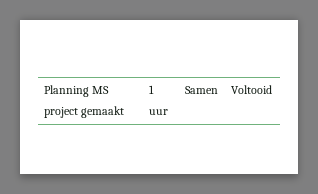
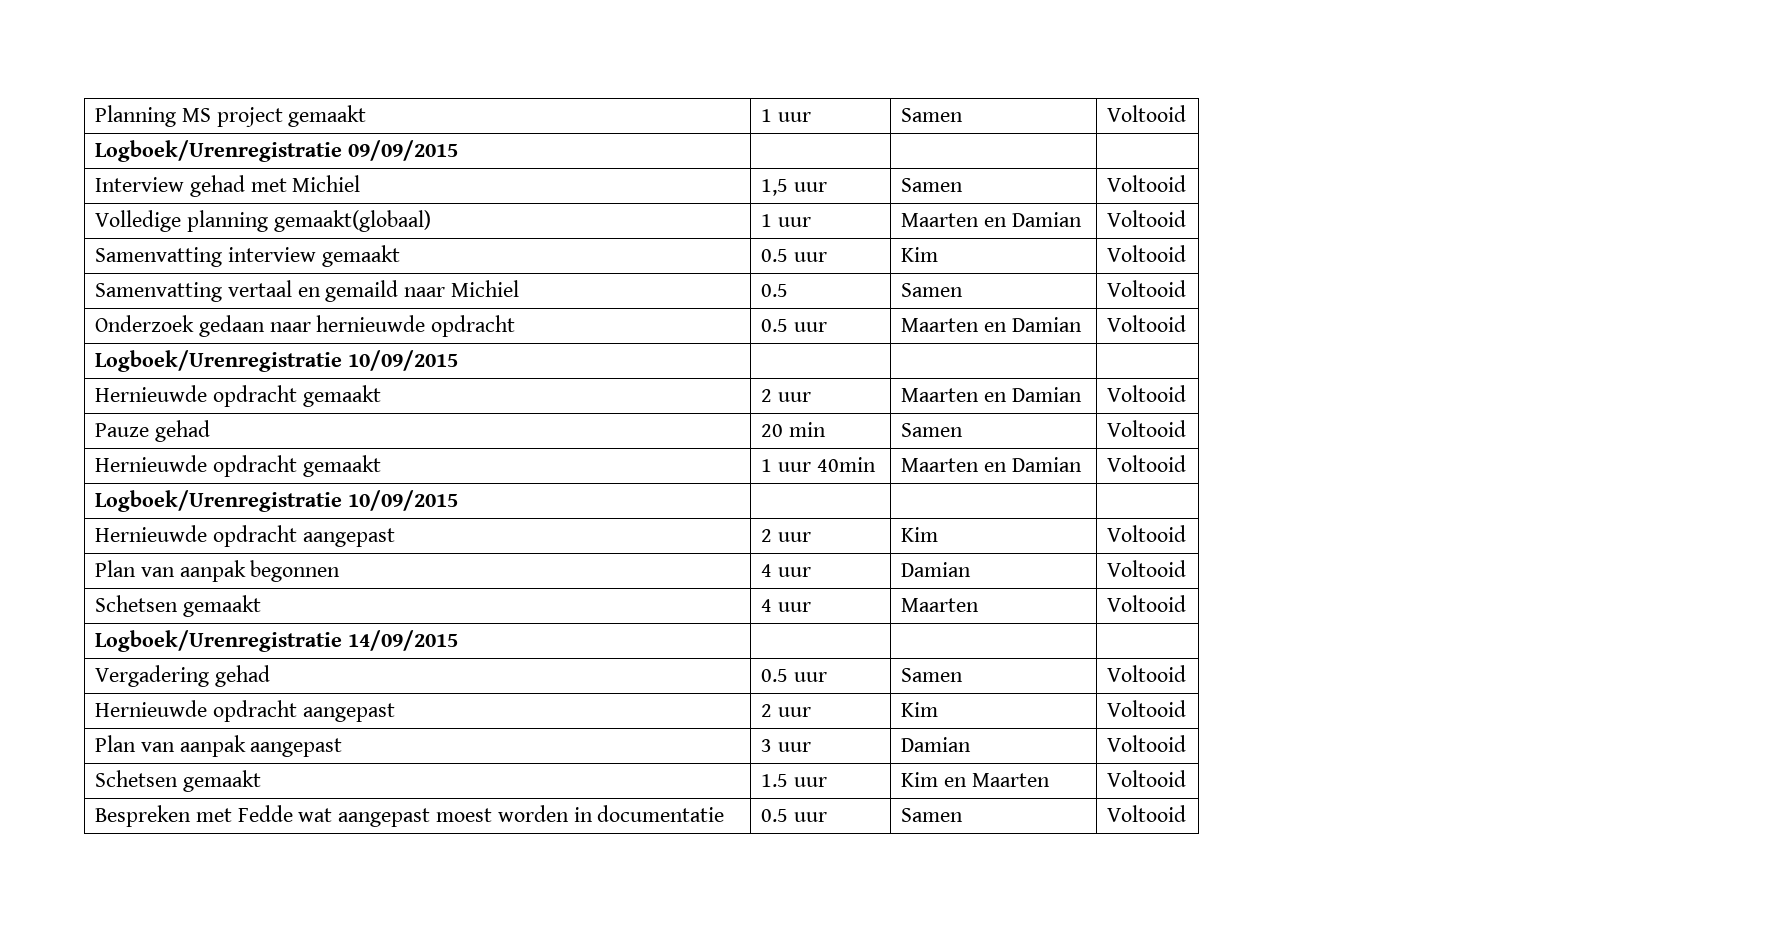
(272, 89) none -> [95,140,458,162] [95,175,361,197] [761,179,827,196] [901,178,964,192] [1107,175,1187,192] [95,210,431,232] [761,214,811,227] [901,212,1082,227] [1107,210,1187,227] [95,245,400,267] [761,249,827,262] [901,247,939,262] [1107,245,1187,262] [95,280,520,302] [761,284,789,297] [901,283,964,297] [1107,280,1187,297] [95,315,516,337] [761,319,827,332] [901,317,1082,332] [1107,315,1187,332] [95,350,458,372] [95,385,381,407] [761,389,811,402] [901,387,1082,402] [1107,385,1187,402] [95,420,210,442] [761,422,826,437] [901,423,964,437] [1107,420,1187,437] [95,455,381,477] [761,457,876,472] [901,457,1082,472] [1107,455,1187,472] [95,490,458,512] [95,525,395,547] [761,529,811,542] [901,527,939,542] [1107,525,1187,542] [95,560,341,582] [761,564,811,577] [901,562,972,577] [1107,560,1187,577] [95,595,261,617] [761,599,811,612] [901,598,980,612] [1107,595,1187,612] [95,630,458,652] [95,665,270,687] [761,669,827,682] [901,668,964,682] [1107,665,1187,682] [95,700,395,722] [761,704,811,717] [901,702,939,717] [1107,700,1187,717] [95,735,343,757] [761,739,811,752] [901,737,972,752] [1107,735,1187,752] [95,770,261,792] [761,774,827,787] [901,772,1050,787] [1107,770,1187,787] [95,805,725,827] [761,809,827,822] [901,808,964,822] [1107,805,1187,822] // Logboek/Urenregistratie 09/09/2015 | | | // Interview gehad met Michiel | 1,5 uur | Samen | Voltooid // Volledige planning gemaakt(globaal) | 1 uur | Maarten en Damian | Voltooid // Samenvatting interview gemaakt | 0.5 uur | Kim | Voltooid // Samenvatting vertaal en gemaild naar Michiel | 0.5 | Samen | Voltooid // Onderzoek gedaan naar hernieuwde opdracht | 0.5 uur | Maarten en Damian | Voltooid // Logboek/Urenregistratie 10/09/2015 | | | // Hernieuwde opdracht gemaakt | 2 uur | Maarten en Damian | Voltooid // Pauze gehad | 20 min | Samen | Voltooid // Hernieuwde opdracht gemaakt | 1 uur 40min | Maarten en Damian | Voltooid // Logboek/Urenregistratie 10/09/2015 | | | // Hernieuwde opdracht aangepast | 2 uur | Kim | Voltooid // Plan van aanpak begonnen | 4 uur | Damian | Voltooid // Schetsen gemaakt | 4 uur | Maarten | Voltooid // Logboek/Urenregistratie 14/09/2015 | | | // Vergadering gehad | 0.5 uur | Samen | Voltooid // Hernieuwde opdracht aangepast | 2 uur | Kim | Voltooid // Plan van aanpak aangepast | 3 uur | Damian | Voltooid // Schetsen gemaakt | 1.5 uur | Kim en Maarten | Voltooid // Bespreken met Fedde wat aangepast moest worden in documentatie | 0.5 uur | Samen | Voltooid

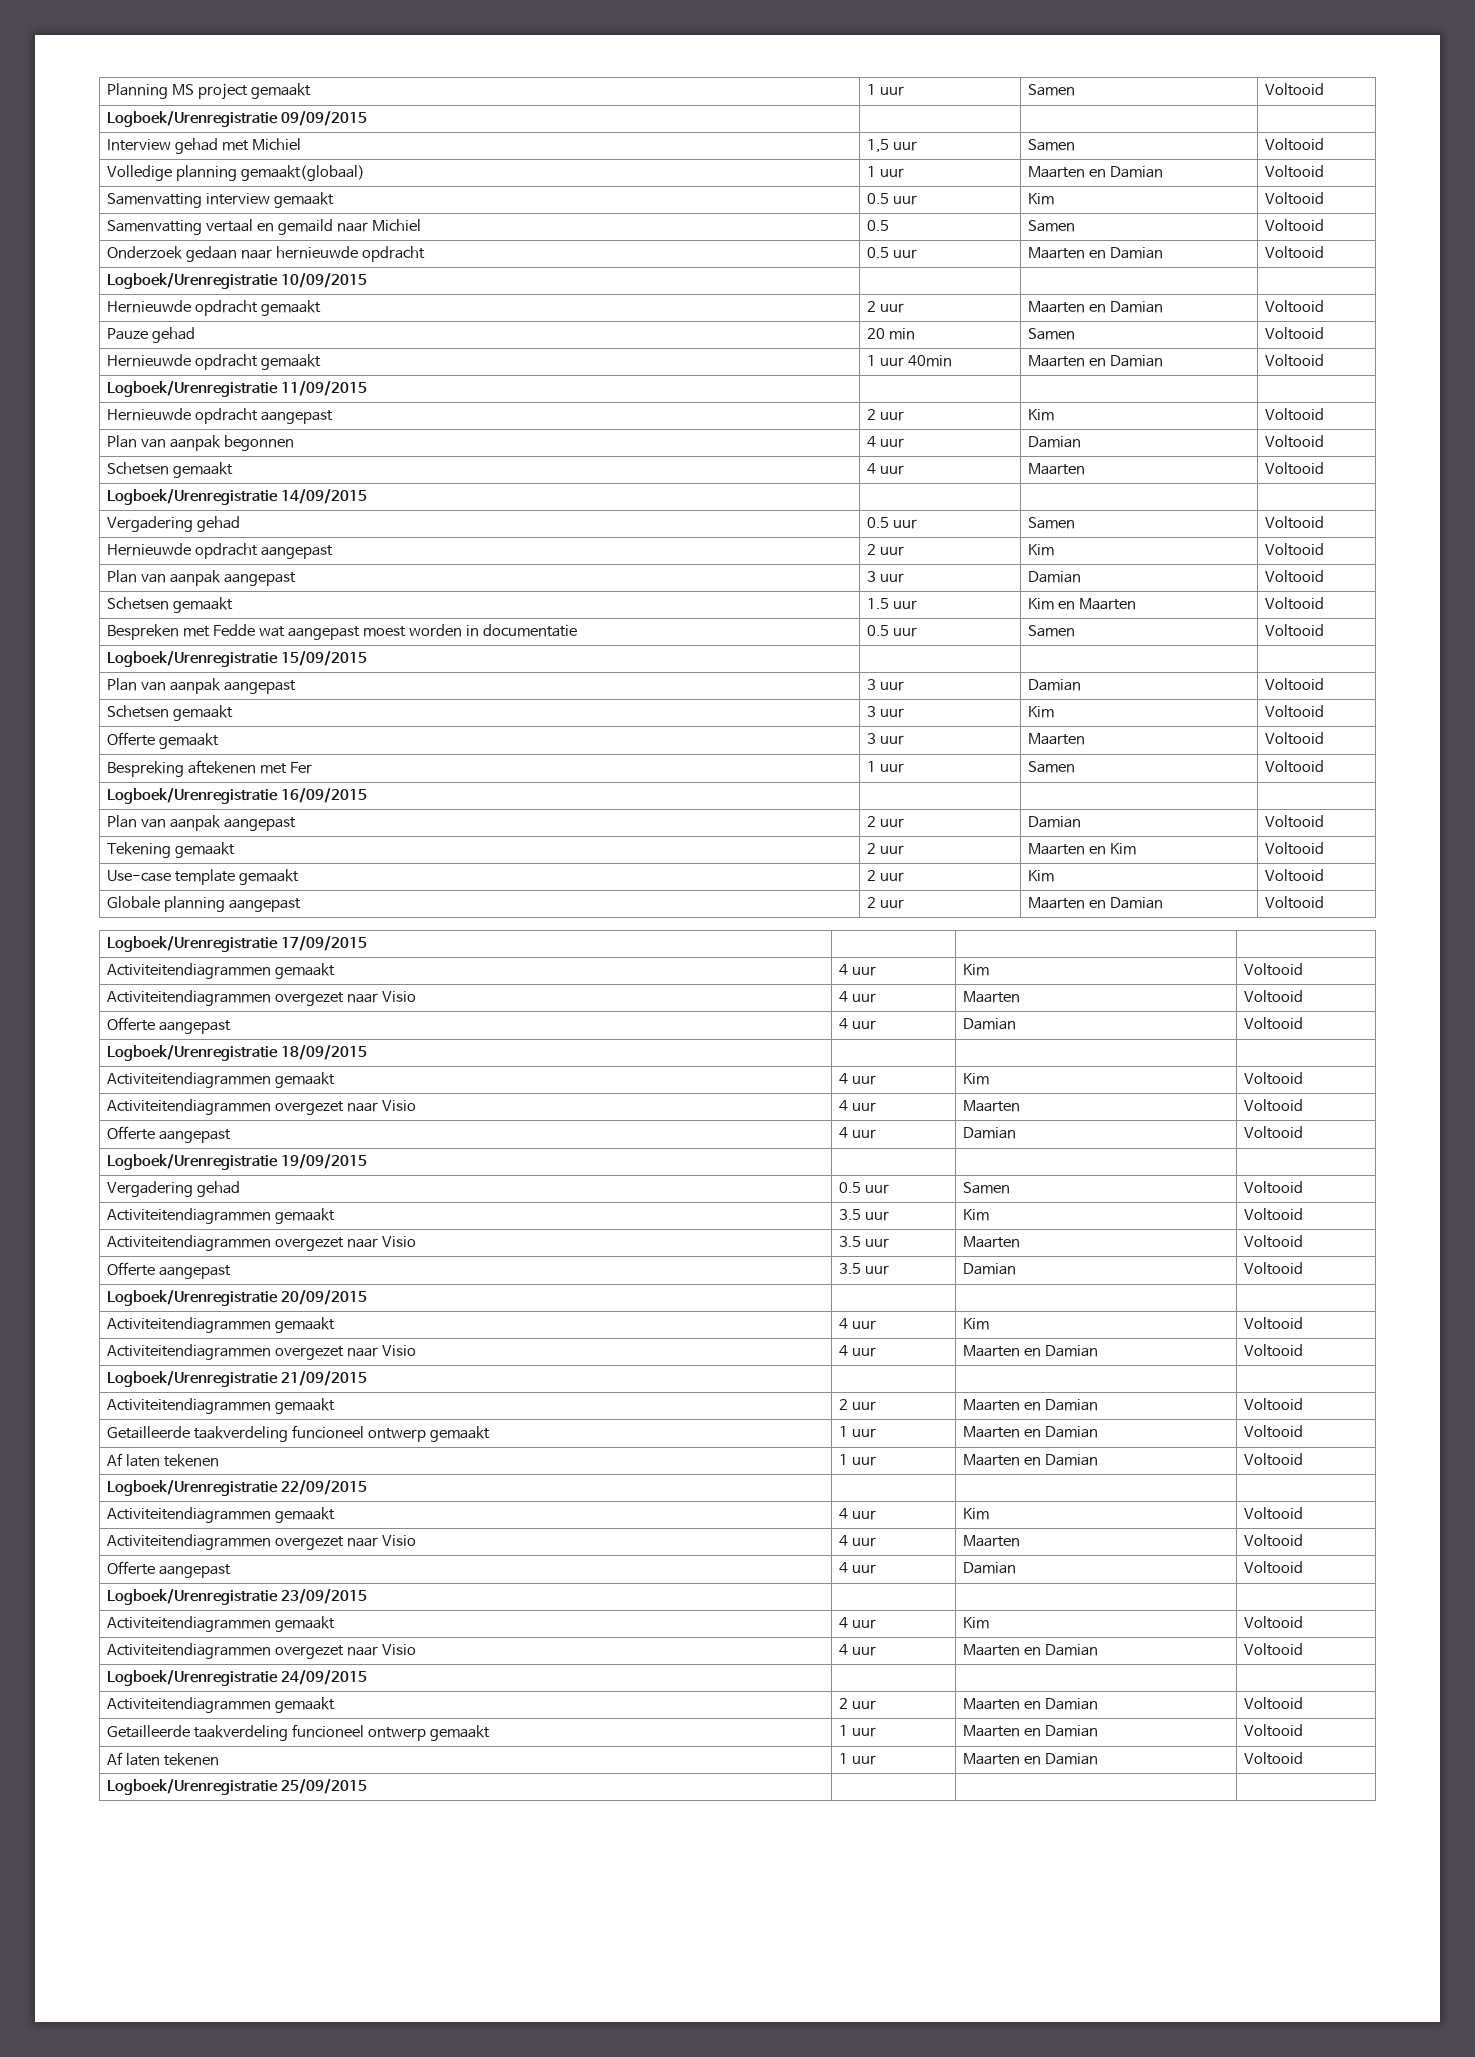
[347,490,458,511] 10/09/2015 -> [281,381,368,396] 11/09/2015
(1187, 813) none -> [107,651,368,667] [107,678,297,694] [867,679,905,691] [1028,679,1082,691] [1265,678,1325,691] [107,705,234,721] [867,706,905,718] [1028,706,1055,718] [1265,705,1325,718] [107,732,220,749] [867,733,905,745] [1028,733,1086,745] [1265,732,1325,745] [107,760,313,777] [867,761,905,773] [1028,761,1076,773] [1265,760,1325,773] [107,788,368,804] [107,815,297,831] [867,816,905,828] [1028,816,1082,828] [1265,815,1325,828] [107,842,236,858] [867,843,905,855] [1028,843,1137,855] [1265,842,1325,855] [107,869,300,885] [867,870,905,882] [1028,870,1055,882] [1265,869,1325,882] [107,896,302,912] [867,897,905,909] [1028,897,1164,909] [1265,896,1325,909] [107,936,368,952] [107,963,336,979] [839,964,877,976] [963,964,990,976] [1244,963,1304,976] [107,990,417,1006] [839,991,877,1003] [963,991,1021,1003] [1244,990,1304,1003] [107,1017,232,1034] [839,1018,877,1030] [963,1018,1017,1030] [1244,1017,1304,1030] [107,1045,368,1061] [107,1072,336,1088] [839,1073,877,1085] [963,1073,990,1085] [1244,1072,1304,1085] [107,1099,417,1115] [839,1100,877,1112] [963,1100,1021,1112] [1244,1099,1304,1112] [107,1126,232,1143] [839,1127,877,1139] [963,1127,1017,1139] [1244,1126,1304,1139] [107,1154,368,1170] [107,1181,241,1197] [839,1182,890,1194] [963,1182,1011,1194] [1244,1181,1304,1194] [107,1208,336,1224] [839,1209,890,1221] [963,1209,990,1221] [1244,1208,1304,1221] [107,1235,417,1251] [839,1236,890,1248] [963,1236,1021,1248] [1244,1235,1304,1248] [107,1262,232,1279] [839,1263,890,1275] [963,1263,1017,1275] [1244,1262,1304,1275] [107,1290,368,1306] [107,1317,336,1333] [839,1318,877,1330] [963,1318,990,1330] [1244,1317,1304,1330] [107,1344,417,1360] [839,1345,877,1357] [963,1345,1099,1357] [1244,1344,1304,1357] [107,1371,368,1387] [107,1398,336,1414] [839,1399,877,1411] [963,1399,1099,1411] [1244,1398,1304,1411] [107,1425,490,1442] [839,1426,877,1438] [963,1426,1099,1438] [1244,1425,1304,1438] [107,1453,220,1467] [839,1454,877,1466] [963,1454,1099,1466] [1244,1453,1304,1466] [107,1480,368,1496] [107,1507,336,1523] [839,1508,877,1520] [963,1508,990,1520] [1244,1507,1304,1520] [107,1534,417,1550] [839,1535,877,1547] [963,1535,1021,1547] [1244,1534,1304,1547] [107,1561,232,1578] [839,1562,877,1574] [963,1562,1017,1574] [1244,1561,1304,1574] [107,1589,368,1605] [107,1616,336,1632] [839,1617,877,1629] [963,1617,990,1629] [1244,1616,1304,1629] [107,1643,417,1659] [839,1644,877,1656] [963,1644,1099,1656] [1244,1643,1304,1656] [107,1670,368,1686] [107,1697,336,1713] [839,1698,877,1710] [963,1698,1099,1710] [1244,1697,1304,1710] [107,1724,490,1741] [839,1725,877,1737] [963,1725,1099,1737] [1244,1724,1304,1737] [107,1752,220,1766] [839,1753,877,1765] [963,1753,1099,1765] [1244,1752,1304,1765] [107,1779,368,1795] // Logboek/Urenregistratie 15/09/2015 | | | // Plan van aanpak aangepast | 3 uur | Damian | Voltooid // Schetsen gemaakt | 3 uur | Kim | Voltooid // Offerte gemaakt | 3 uur | Maarten | Voltooid // Bespreking aftekenen met Fer | 1 uur | Samen | Voltooid // Logboek/Urenregistratie 16/09/2015 | | | // Plan van aanpak aangepast | 2 uur | Damian | Voltooid // Tekening gemaakt | 2 uur | Maarten en Kim | Voltooid // Use-case template gemaakt | 2 uur | Kim | Voltooid // Globale planning aangepast | 2 uur | Maarten en Damian | Voltooid // Logboek/Urenregistratie 17/09/2015 | | | // Activiteitendiagrammen gemaakt | 4 uur | Kim | Voltooid // Activiteitendiagrammen overgezet naar Visio | 4 uur | Maarten | Voltooid // Offerte aangepast | 4 uur | Damian | Voltooid // Logboek/Urenregistratie 18/09/2015 | | | // Activiteitendiagrammen gemaakt | 4 uur | Kim | Voltooid // Activiteitendiagrammen overgezet naar Visio | 4 uur | Maarten | Voltooid // Offerte aangepast | 4 uur | Damian | Voltooid // Logboek/Urenregistratie 19/09/2015 | | | // Vergadering gehad | 0.5 uur | Samen | Voltooid // Activiteitendiagrammen gemaakt | 3.5 uur | Kim | Voltooid // Activiteitendiagrammen overgezet naar Visio | 3.5 uur | Maarten | Voltooid // Offerte aangepast | 3.5 uur | Damian | Voltooid // Logboek/Urenregistratie 20/09/2015 | | | // Activiteitendiagrammen gemaakt | 4 uur | Kim | Voltooid // Activiteitendiagrammen overgezet naar Visio | 4 uur | Maarten en Damian | Voltooid // Logboek/Urenregistratie 21/09/2015 | | | // Activiteitendiagrammen gemaakt | 2 uur | Maarten en Damian | Voltooid // Getailleerde taakverdeling funcioneel ontwerp gemaakt | 1 uur | Maarten en Damian | Voltooid // Af laten tekenen | 1 uur | Maarten en Damian | Voltooid // Logboek/Urenregistratie 22/09/2015 | | | // Activiteitendiagrammen gemaakt | 4 uur | Kim | Voltooid // Activiteitendiagrammen overgezet naar Visio | 4 uur | Maarten | Voltooid // Offerte aangepast | 4 uur | Damian | Voltooid // Logboek/Urenregistratie 23/09/2015 | | | // Activiteitendiagrammen gemaakt | 4 uur | Kim | Voltooid // Activiteitendiagrammen overgezet naar Visio | 4 uur | Maarten en Damian | Voltooid // Logboek/Urenregistratie 24/09/2015 | | | // Activiteitendiagrammen gemaakt | 2 uur | Maarten en Damian | Voltooid // Getailleerde taakverdeling funcioneel ontwerp gemaakt | 1 uur | Maarten en Damian | Voltooid // Af laten tekenen | 1 uur | Maarten en Damian | Voltooid // Logboek/Urenregistratie 25/09/2015 | | |

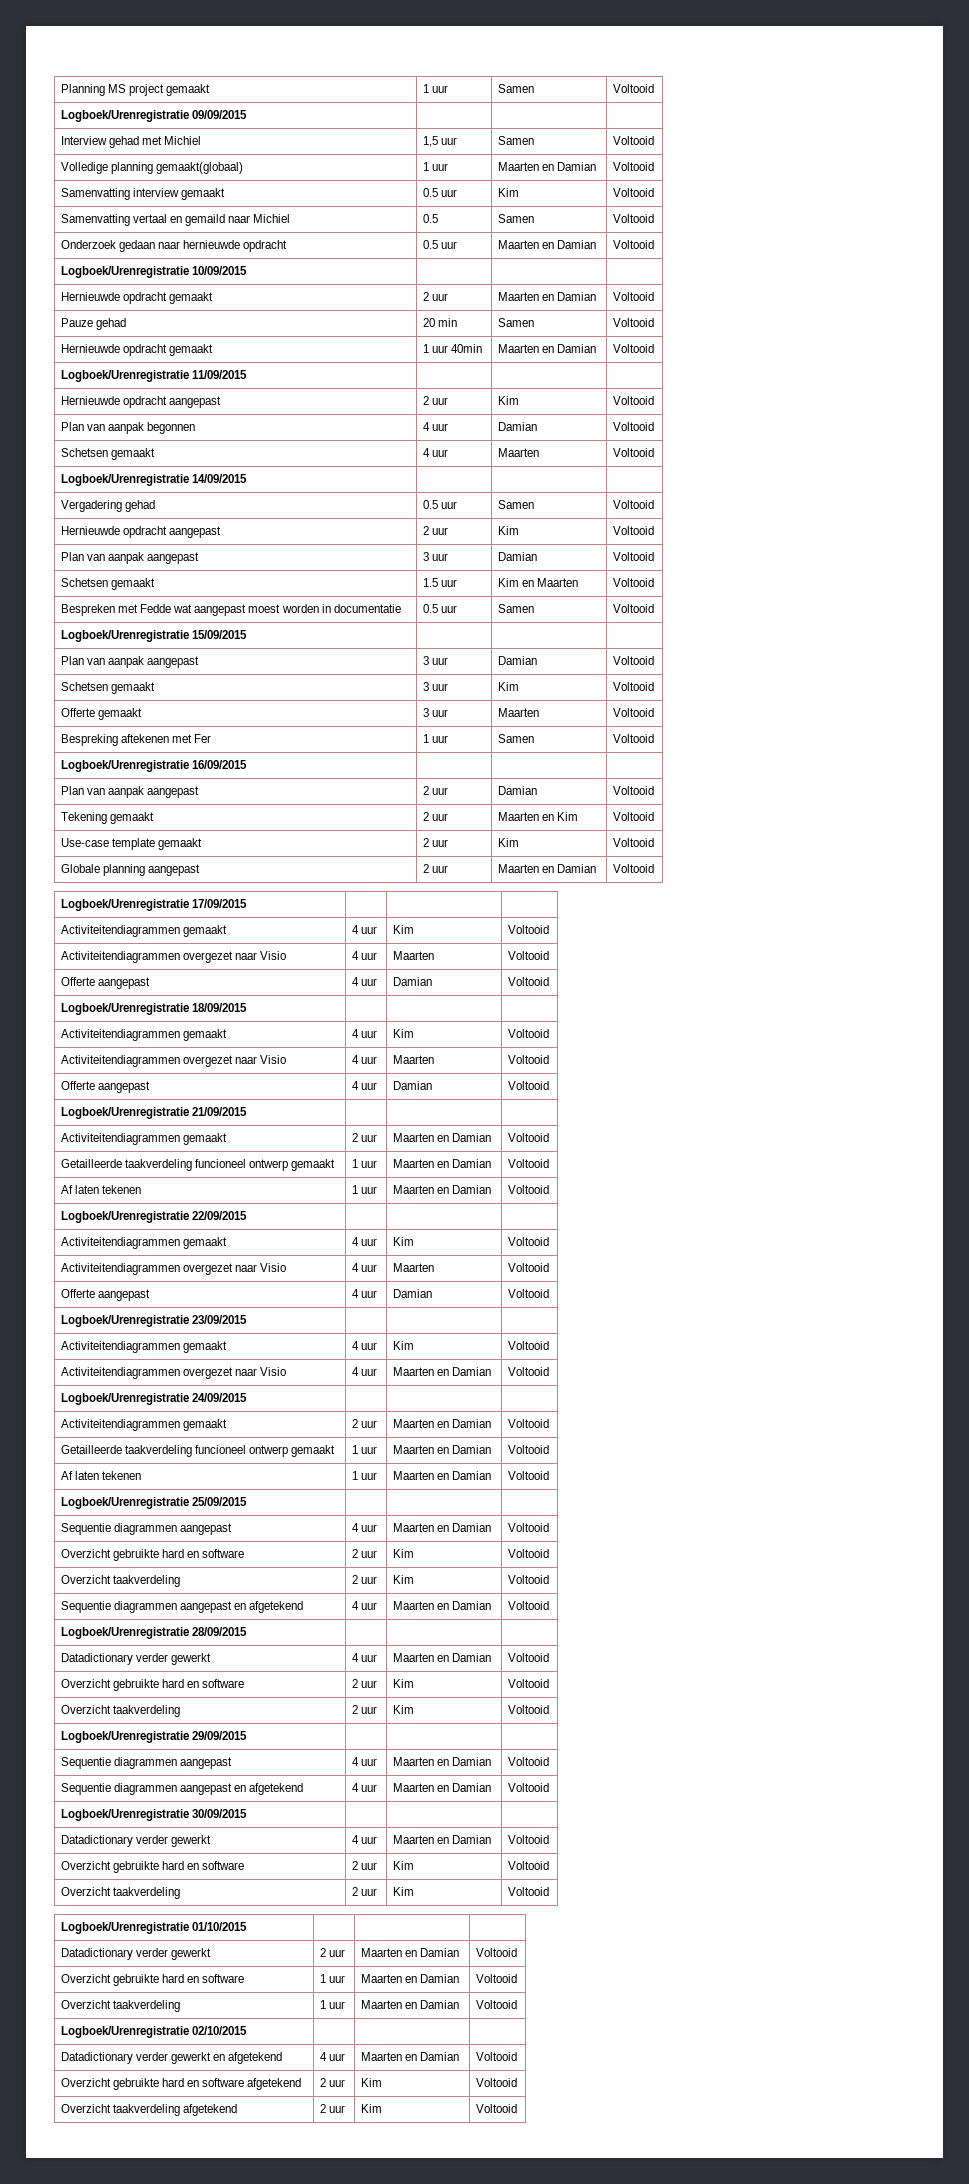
[107,1154,368,1170] [107,1181,241,1197] [839,1182,890,1194] [963,1182,1011,1194] [1244,1181,1304,1194] [107,1208,336,1224] [839,1209,890,1221] [963,1209,990,1221] [1244,1208,1304,1221] [107,1235,417,1251] [839,1236,890,1248] [963,1236,1021,1248] [1244,1235,1304,1248] [107,1262,232,1279] [839,1263,890,1275] [963,1263,1017,1275] [1244,1262,1304,1275] [107,1290,368,1306] [107,1317,336,1333] [839,1318,877,1330] [963,1318,990,1330] [1244,1317,1304,1330] [107,1344,417,1360] [839,1345,877,1357] [963,1345,1099,1357] [1244,1344,1304,1357] // Logboek/Urenregistratie 19/09/2015 | | | // Vergadering gehad | 0.5 uur | Samen | Voltooid // Activiteitendiagrammen gemaakt | 3.5 uur | Kim | Voltooid // Activiteitendiagrammen overgezet naar Visio | 3.5 uur | Maarten | Voltooid // Offerte aangepast | 3.5 uur | Damian | Voltooid // Logboek/Urenregistratie 20/09/2015 | | | // Activiteitendiagrammen gemaakt | 4 uur | Kim | Voltooid // Activiteitendiagrammen overgezet naar Visio | 4 uur | Maarten en Damian | Voltooid -> (549, 1085) none
(368, 1786) none -> [60,1523,233,1535] [351,1523,378,1532] [392,1523,492,1532] [507,1523,549,1532] [60,1549,245,1561] [351,1549,378,1558] [392,1549,414,1558] [507,1549,549,1558] [60,1575,181,1587] [351,1575,378,1584] [392,1575,414,1584] [507,1575,549,1584] [60,1601,304,1613] [351,1601,378,1610] [392,1601,492,1610] [507,1601,549,1610] [60,1627,248,1639] [60,1653,212,1665] [351,1653,378,1662] [392,1653,492,1662] [507,1653,549,1662] [60,1679,245,1691] [351,1679,378,1688] [392,1679,414,1688] [507,1679,549,1688] [60,1705,181,1717] [351,1705,378,1714] [392,1705,414,1714] [507,1705,549,1714] [60,1731,248,1743] [60,1757,233,1769] [351,1757,378,1766] [392,1757,492,1766] [507,1757,549,1766] [60,1783,304,1795] [351,1783,378,1792] [392,1783,492,1792] [507,1783,549,1792] [60,1809,248,1821] [60,1835,212,1847] [351,1835,378,1844] [392,1835,492,1844] [507,1835,549,1844] [60,1861,245,1873] [351,1861,378,1870] [392,1861,414,1870] [507,1861,549,1870] [60,1887,181,1899] [351,1887,378,1896] [392,1887,414,1896] [507,1887,549,1896] [60,1922,248,1934] [60,1948,212,1960] [319,1948,346,1957] [360,1948,460,1957] [475,1948,517,1957] [60,1974,245,1986] [319,1974,346,1983] [360,1974,460,1983] [475,1974,517,1983] [60,2000,181,2012] [319,2000,346,2009] [360,2000,460,2009] [475,2000,517,2009] [60,2026,248,2038] [60,2052,283,2064] [319,2052,346,2061] [360,2052,460,2061] [475,2052,517,2061] [60,2078,302,2090] [319,2078,346,2087] [360,2078,382,2087] [475,2078,517,2087] [60,2104,238,2116] [319,2104,346,2113] [360,2104,382,2113] [475,2104,517,2113] // Sequentie diagrammen aangepast | 4 uur | Maarten en Damian | Voltooid // Overzicht gebruikte hard en software | 2 uur | Kim | Voltooid // Overzicht taakverdeling | 2 uur | Kim | Voltooid // Sequentie diagrammen aangepast en afgetekend | 4 uur | Maarten en Damian | Voltooid // Logboek/Urenregistratie 28/09/2015 | | | // Datadictionary verder gewerkt | 4 uur | Maarten en Damian | Voltooid // Overzicht gebruikte hard en software | 2 uur | Kim | Voltooid // Overzicht taakverdeling | 2 uur | Kim | Voltooid // Logboek/Urenregistratie 29/09/2015 | | | // Sequentie diagrammen aangepast | 4 uur | Maarten en Damian | Voltooid // Sequentie diagrammen aangepast en afgetekend | 4 uur | Maarten en Damian | Voltooid // Logboek/Urenregistratie 30/09/2015 | | | // Datadictionary verder gewerkt | 4 uur | Maarten en Damian | Voltooid // Overzicht gebruikte hard en software | 2 uur | Kim | Voltooid // Overzicht taakverdeling | 2 uur | Kim | Voltooid // Logboek/Urenregistratie 01/10/2015 | | | // Datadictionary verder gewerkt | 2 uur | Maarten en Damian | Voltooid // Overzicht gebruikte hard en software | 1 uur | Maarten en Damian | Voltooid // Overzicht taakverdeling | 1 uur | Maarten en Damian | Voltooid // Logboek/Urenregistratie 02/10/2015 | | | // Datadictionary verder gewerkt en afgetekend | 4 uur | Maarten en Damian | Voltooid // Overzicht gebruikte hard en software afgetekend | 2 uur | Kim | Voltooid // Overzicht taakverdeling afgetekend | 2 uur | Kim | Voltooid

